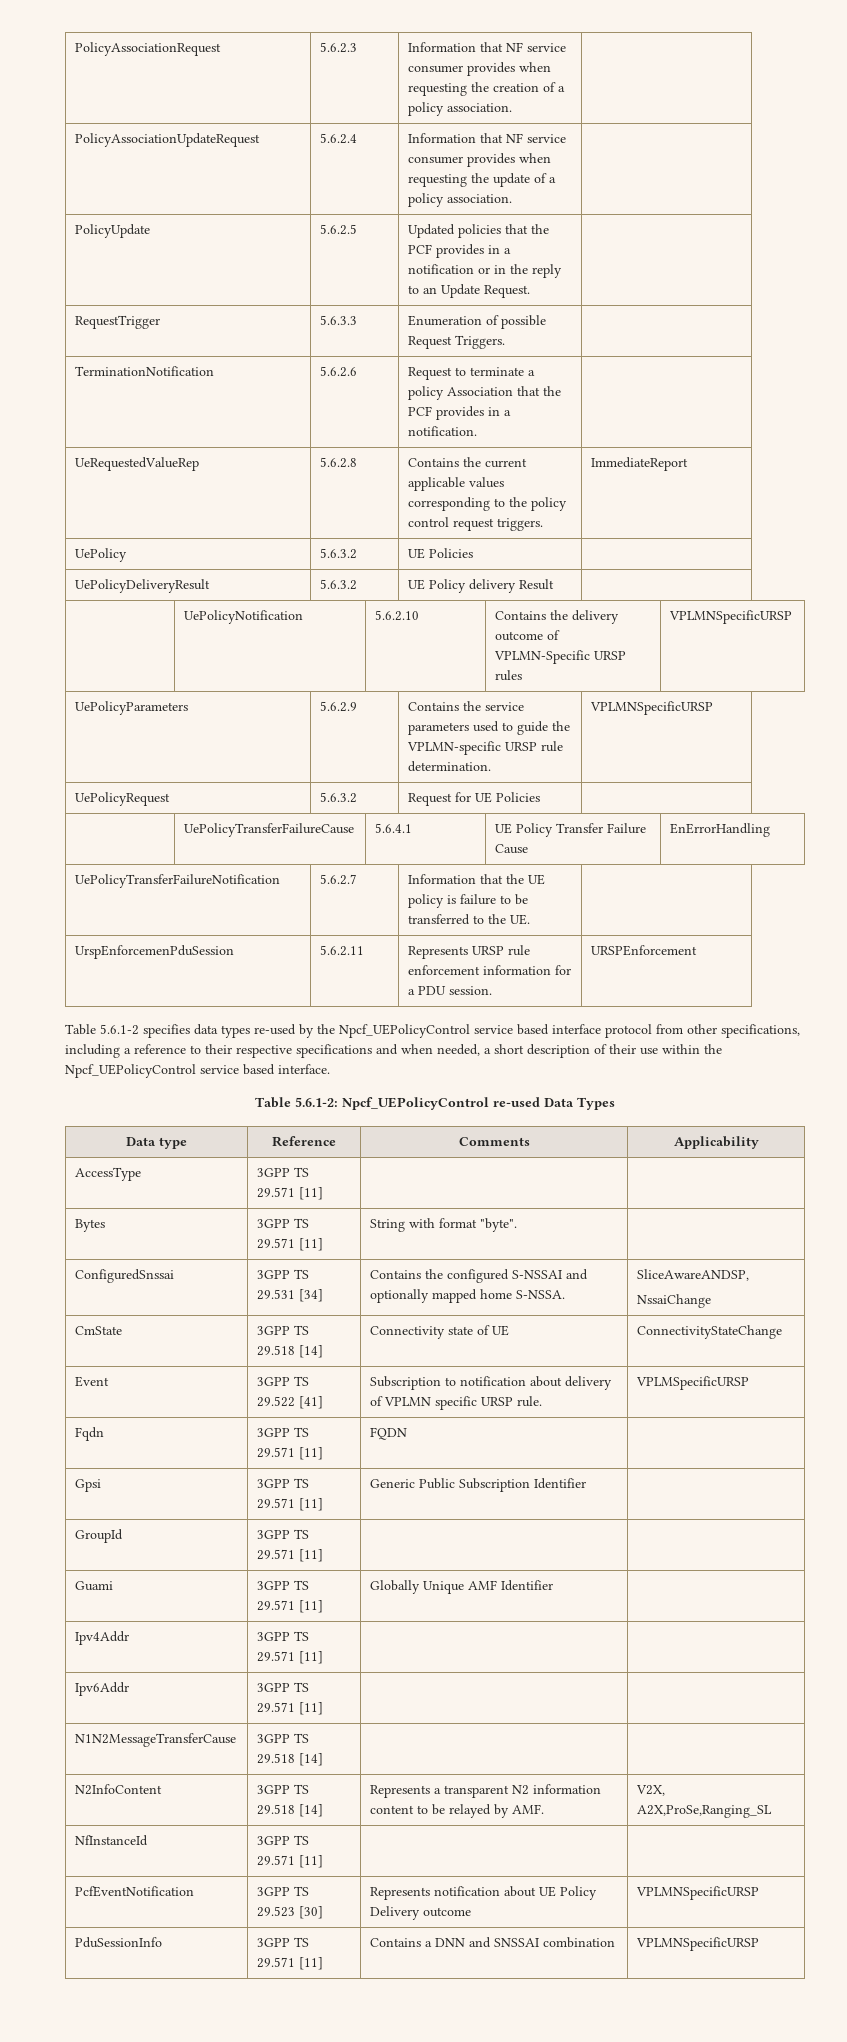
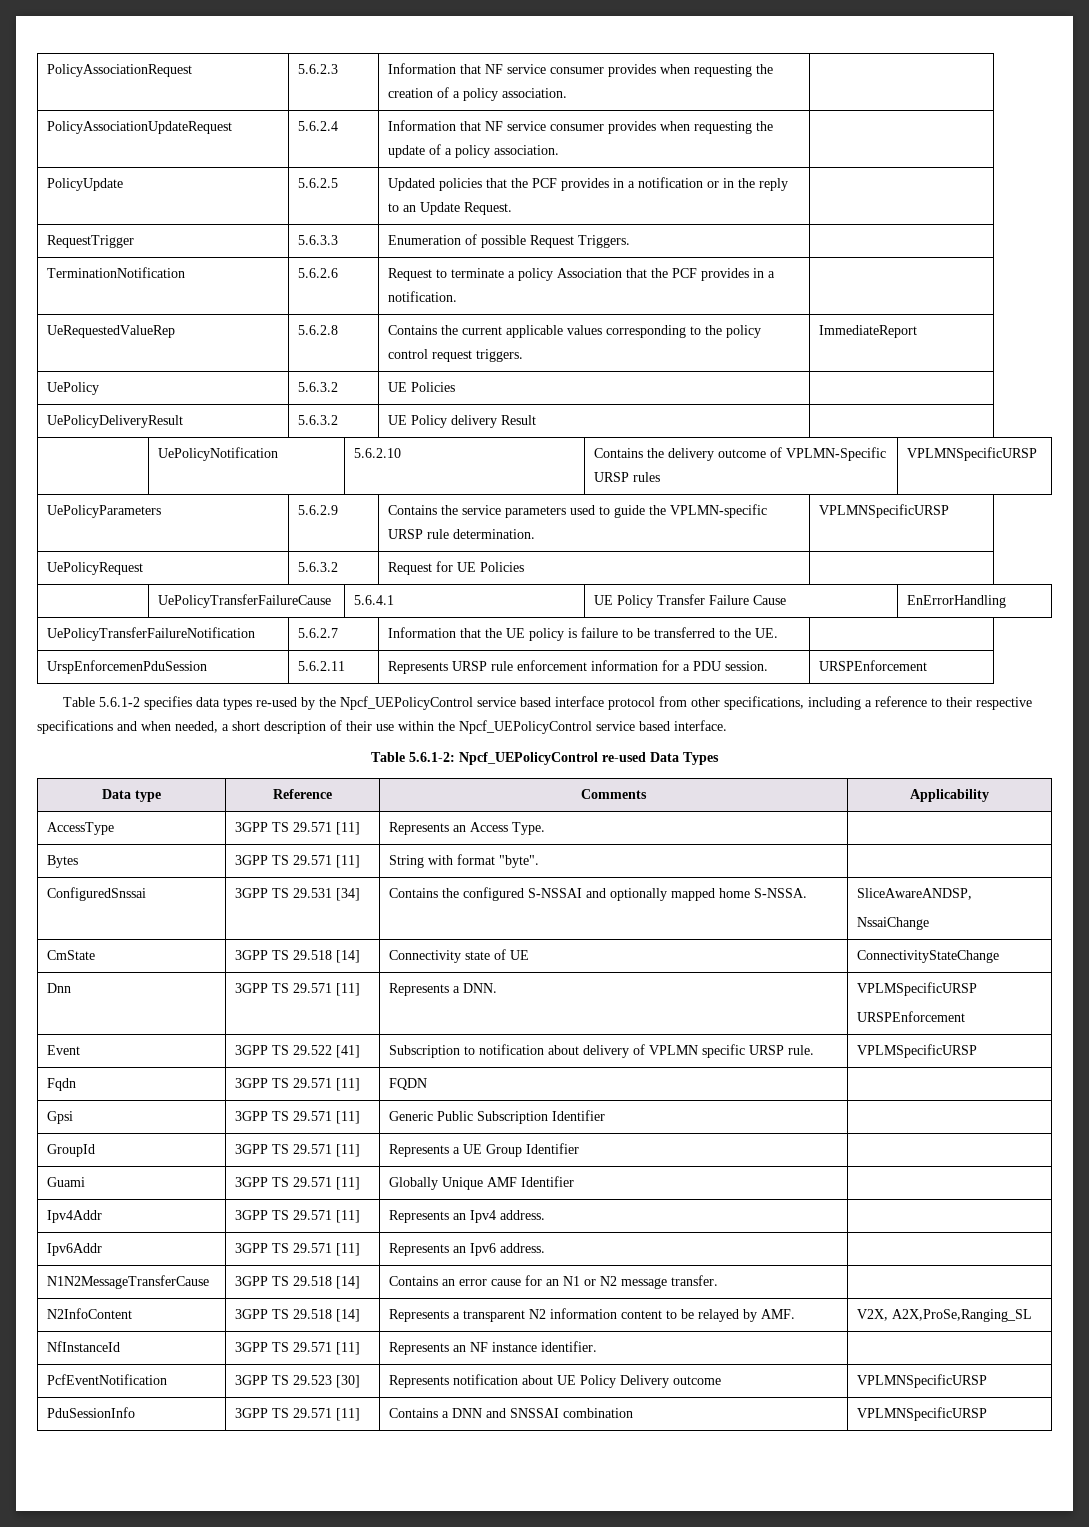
(324, 1193) none -> [388,822,545,835] Represents an Access Type.
(783, 1332) none -> [46,983,71,993] [234,983,360,996] [388,983,497,996] [856,982,977,996] [856,1011,965,1022] // Dnn | 3GPP TS 29.571 [11] | Represents a DNN. | VPLMSpecificURSP // URSPEnforcement
(324, 1555) none -> [388,1143,579,1157] Represents a UE Group Identifier
(324, 1657) none -> [388,1210,545,1223] Represents an Ipv4 address.
(324, 1708) none -> [388,1243,545,1256] Represents an Ipv6 address.
(324, 1759) none -> [388,1275,718,1289] Contains an error cause for an N1 or N2 message transfer.
(324, 1861) none -> [388,1341,597,1355] Represents an NF instance identifier.

